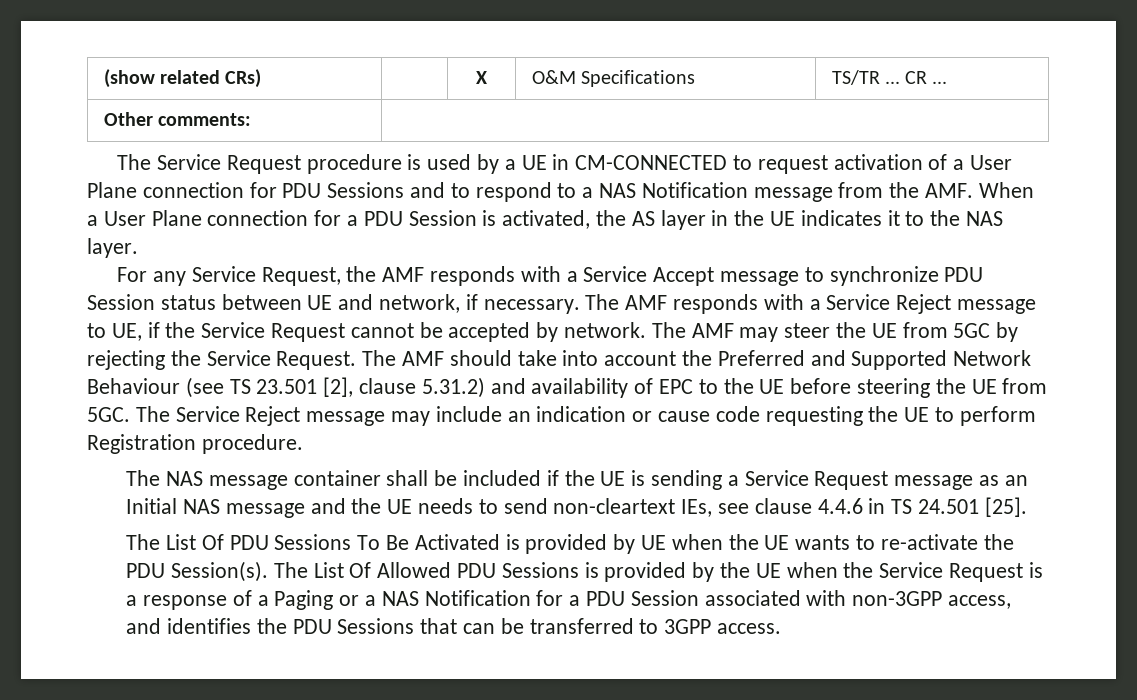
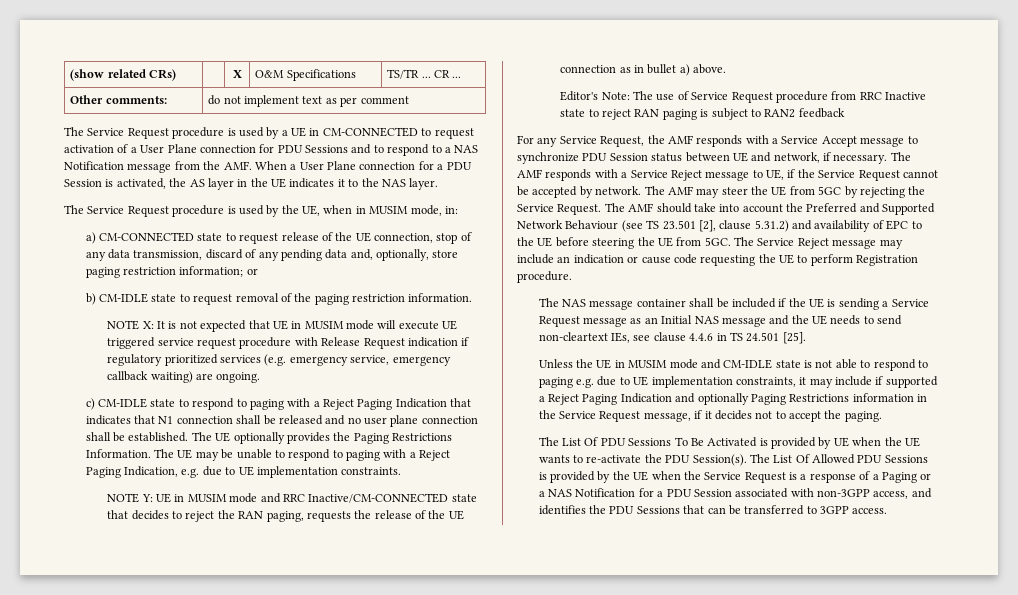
(251, 119) none -> [208,95,409,107] do not implement text as per comment
(138, 248) none -> [64,205,458,217] [85,232,472,244] [85,249,459,261] [85,266,258,278] [85,293,473,305] [107,320,458,332] [107,337,470,349] [107,354,451,366] [107,371,261,383] [85,398,472,410] [85,415,478,427] [85,432,453,444] [85,449,451,461] [85,466,402,478] [107,493,477,503] [107,510,464,522] [560,64,727,76] [560,91,927,103] [560,108,845,120] // The Service Request procedure is used by the UE, when in MUSIM mode, in: // a) CM-CONNECTED state to request release of the UE connection, stop of any data transmission, discard of any pending data and, optionally, store paging restriction information; or // b) CM-IDLE state to request removal of the paging restriction information. // NOTE X: It is not expected that UE in MUSIM mode will execute UE triggered service request procedure with Release Request indication if regulatory prioritized services (e.g. emergency service, emergency callback waiting) are ongoing. // c) CM-IDLE state to respond to paging with a Reject Paging Indication that indicates that N1 connection shall be released and no user plane connection shall be established. The UE optionally provides the Paging Restrictions Information. The UE may be unable to respond to paging with a Reject Paging Indication, e.g. due to UE implementation constraints. // NOTE Y: UE in MUSIM mode and RRC Inactive/CM-CONNECTED state that decides to reject the RAN paging, requests the release of the UE connection as in bullet a) above. // Editor's Note: The use of Service Request procedure from RRC Inactive state to reject RAN paging is subject to RAN2 feedback
(1027, 507) none -> [538,359,928,371] [538,376,938,388] [538,393,928,405] [538,410,882,422] // Unless the UE in MUSIM mode and CM-IDLE state is not able to respond to paging e.g. due to UE implementation constraints, it may include if supported a Reject Paging Indication and optionally Paging Restrictions information in the Service Request message, if it decides not to accept the paging.

